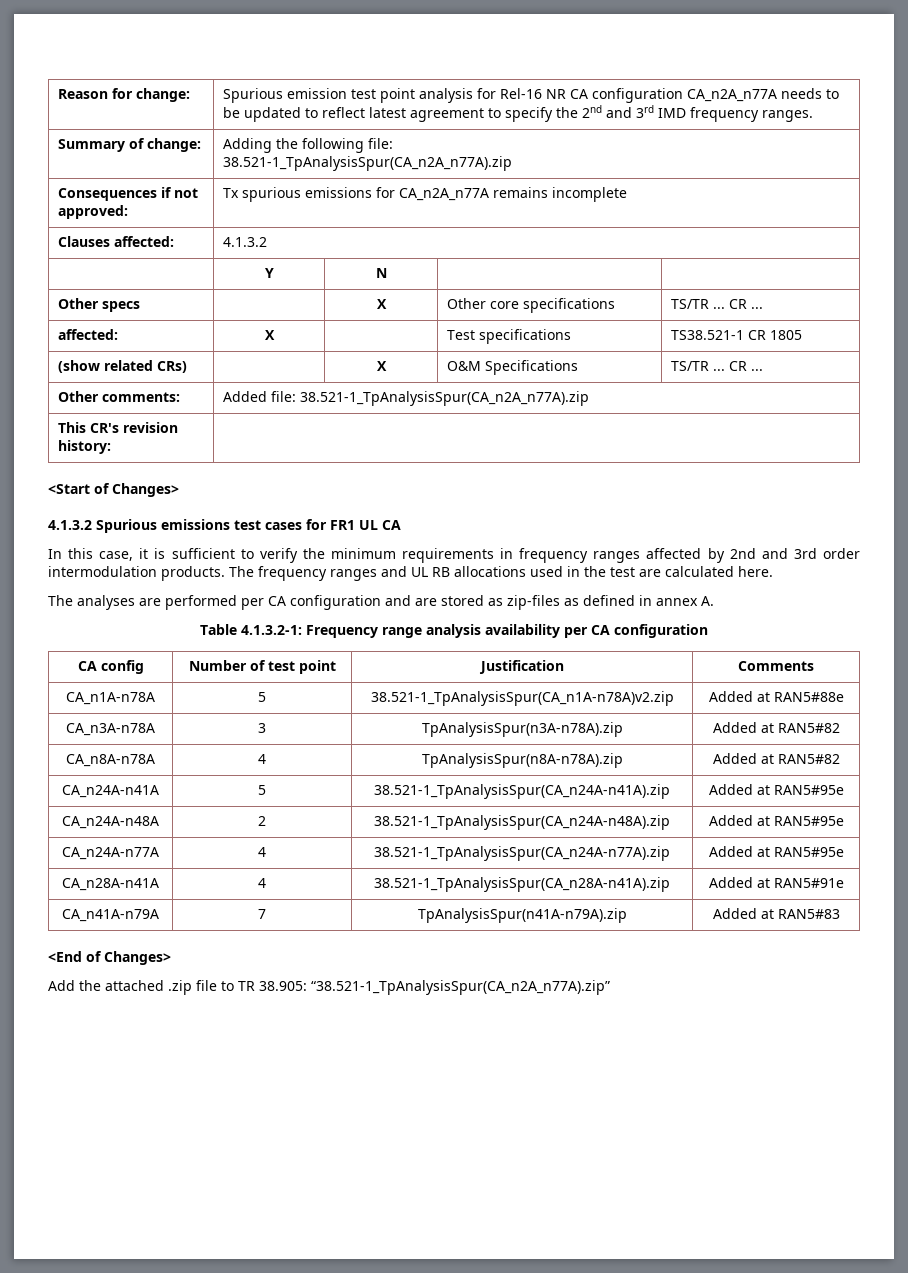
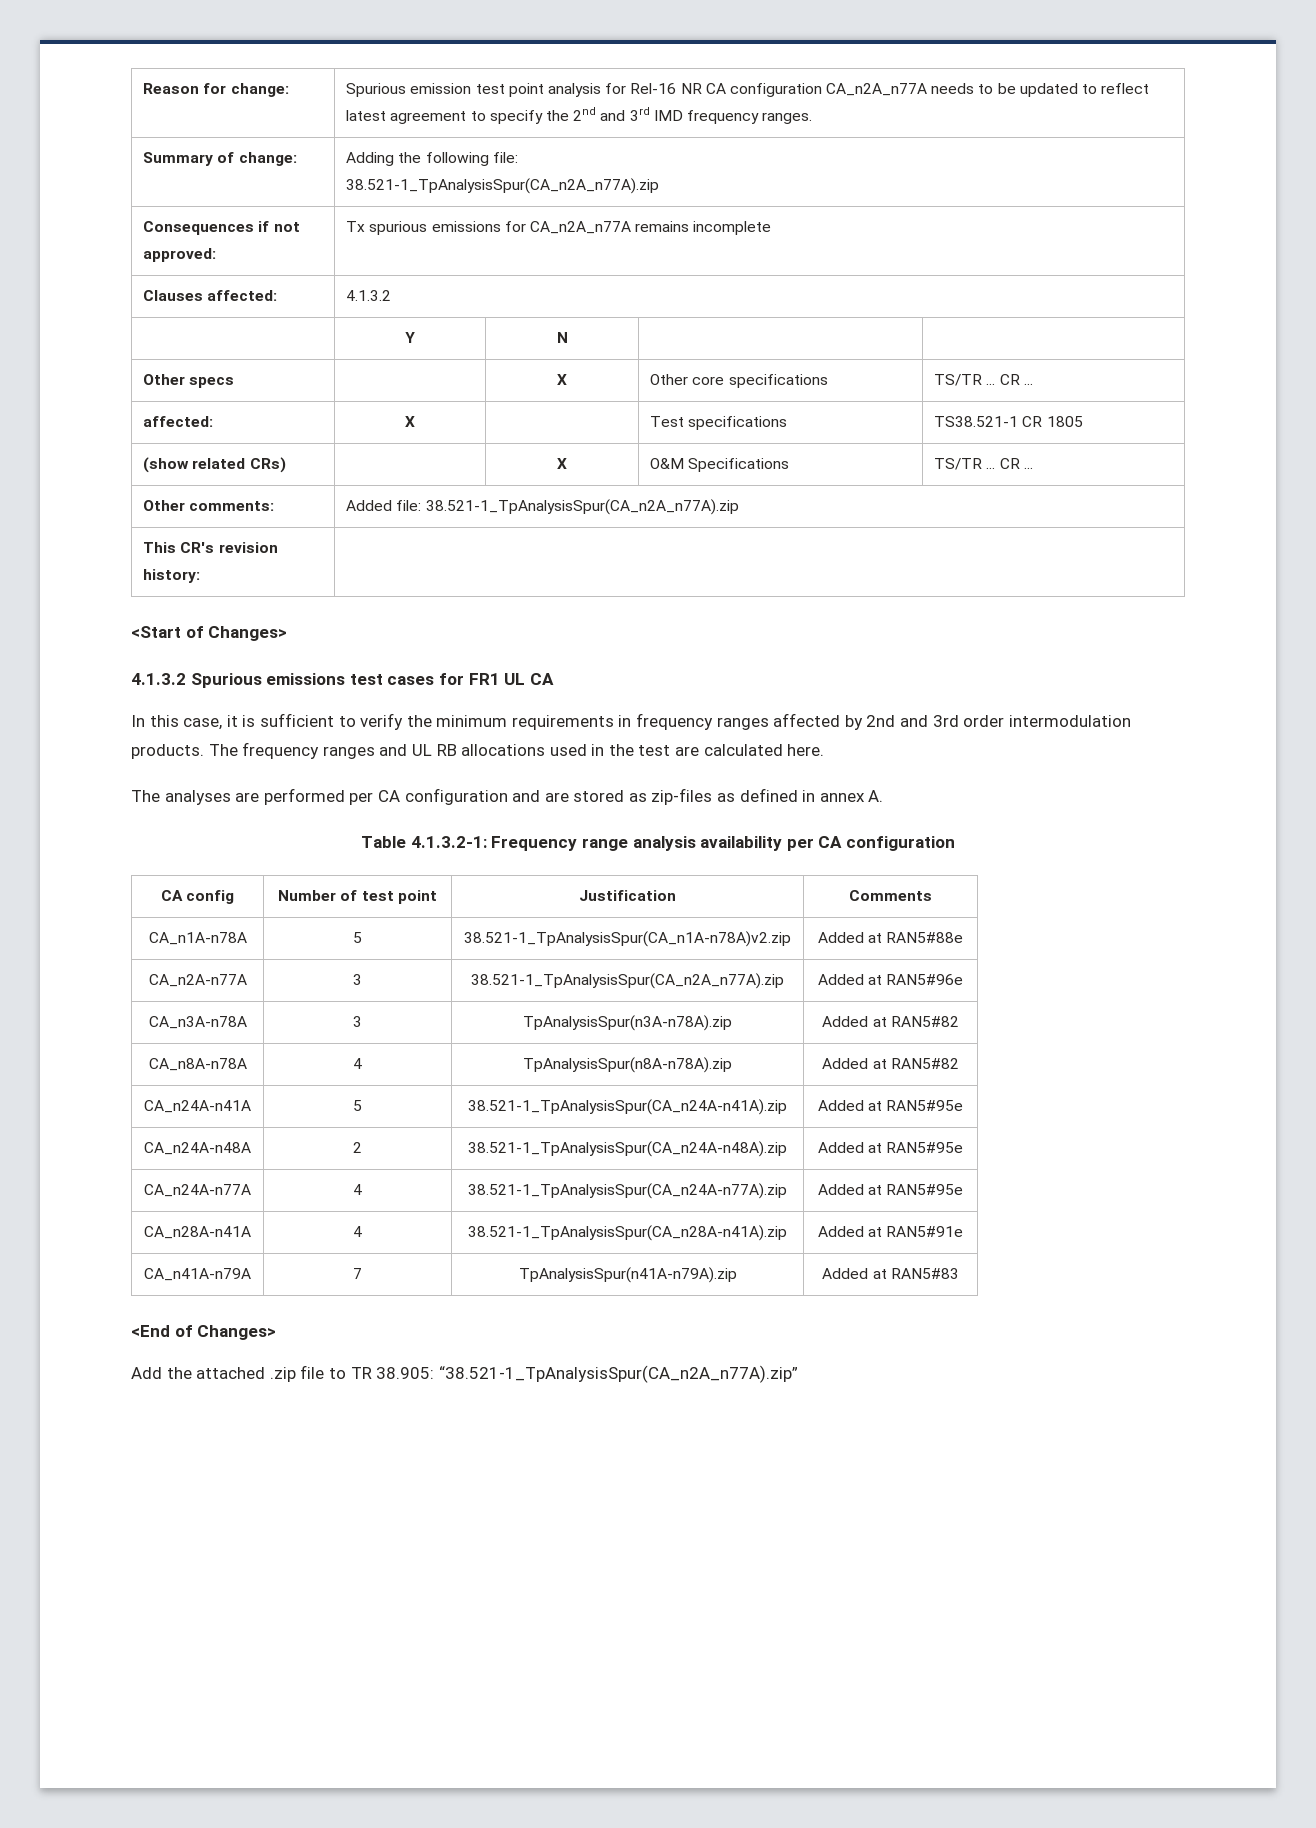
(844, 697) none -> [148,974,247,987] [353,974,362,985] [471,973,784,989] [817,974,964,985] // CA_n2A-n77A | 3 | 38.521-1_TpAnalysisSpur(CA_n2A_n77A).zip | Added at RAN5#96e

